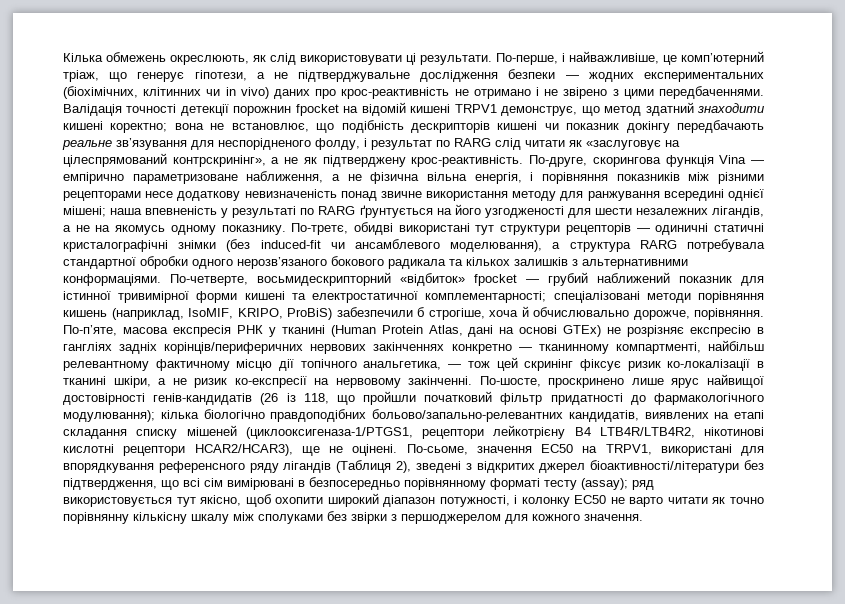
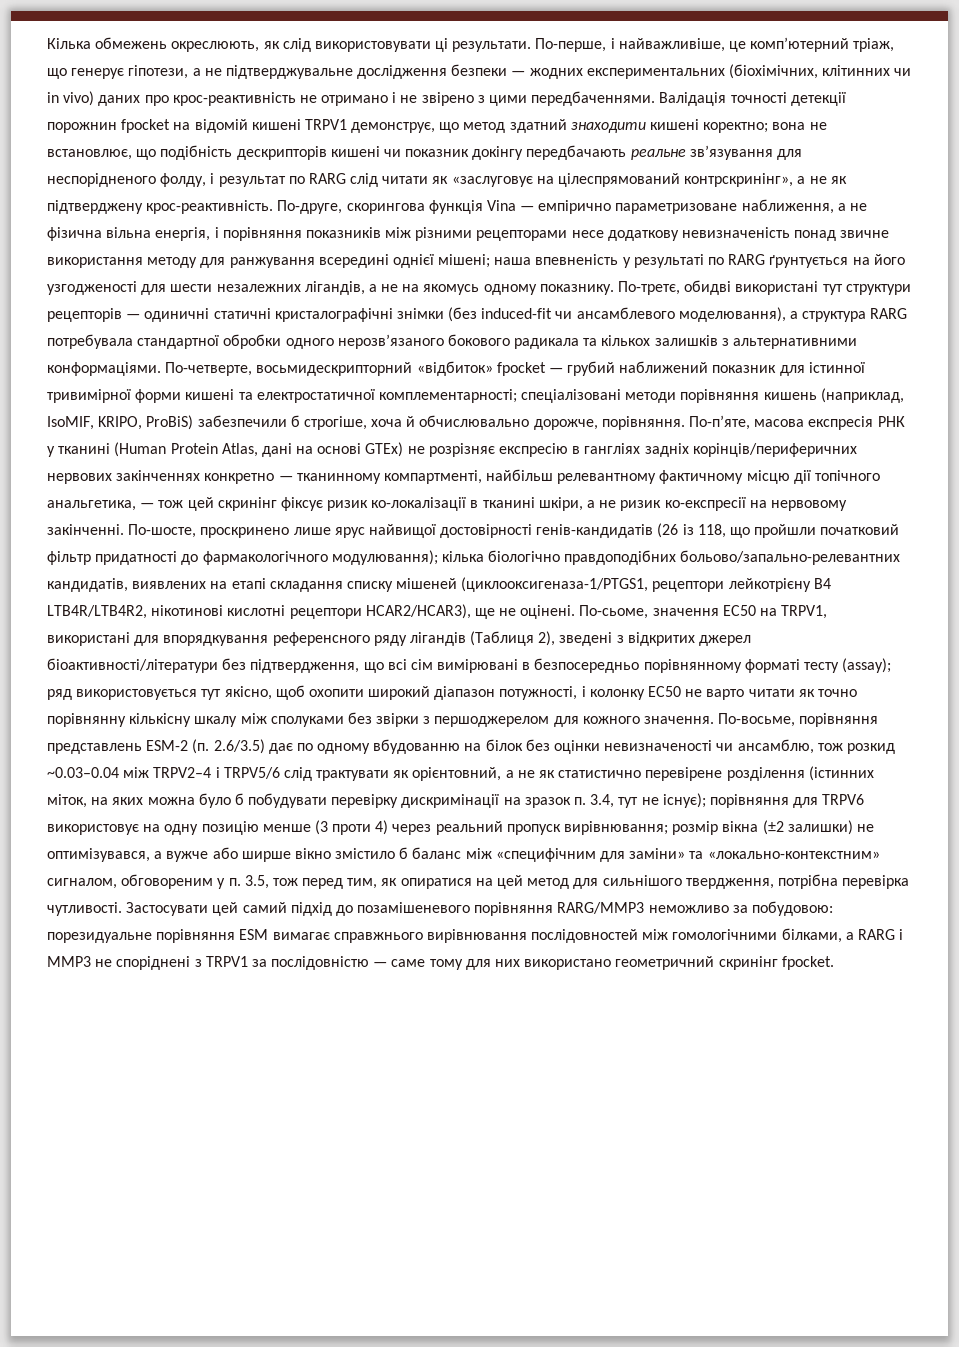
(643, 517) none -> [718,713,879,727] [47,739,895,754] [47,766,874,781] [47,793,865,808] [47,820,874,835] [47,847,880,862] [47,874,910,889] [47,901,834,916] [47,928,904,943] [47,956,834,970] По-восьме, порівняння представлень ESM-2 (п. 2.6/3.5) дає по одному вбудованню на білок без оцінки невизначеності чи ансамблю, тож розкид ~0.03–0.04 між TRPV2–4 і TRPV5/6 слід трактувати як орієнтовний, а не як статистично перевірене розділення (істинних міток, на яких можна було б побудувати перевірку дискримінації на зразок п. 3.4, тут не існує); порівняння для TRPV6 використовує на одну позицію менше (3 проти 4) через реальний пропуск вирівнювання; розмір вікна (±2 залишки) не оптимізувався, а вужче або ширше вікно змістило б баланс між «специфічним для заміни» та «локально-контекстним» сигналом, обговореним у п. 3.5, тож перед тим, як опиратися на цей метод для сильнішого твердження, потрібна перевірка чутливості. Застосувати цей самий підхід до позамішеневого порівняння RARG/MMP3 неможливо за побудовою: порезидуальне порівняння ESM вимагає справжнього вирівнювання послідовностей між гомологічними білками, а RARG і MMP3 не споріднені з TRPV1 за послідовністю — саме тому для них використано геометричний скринінг fpocket.

